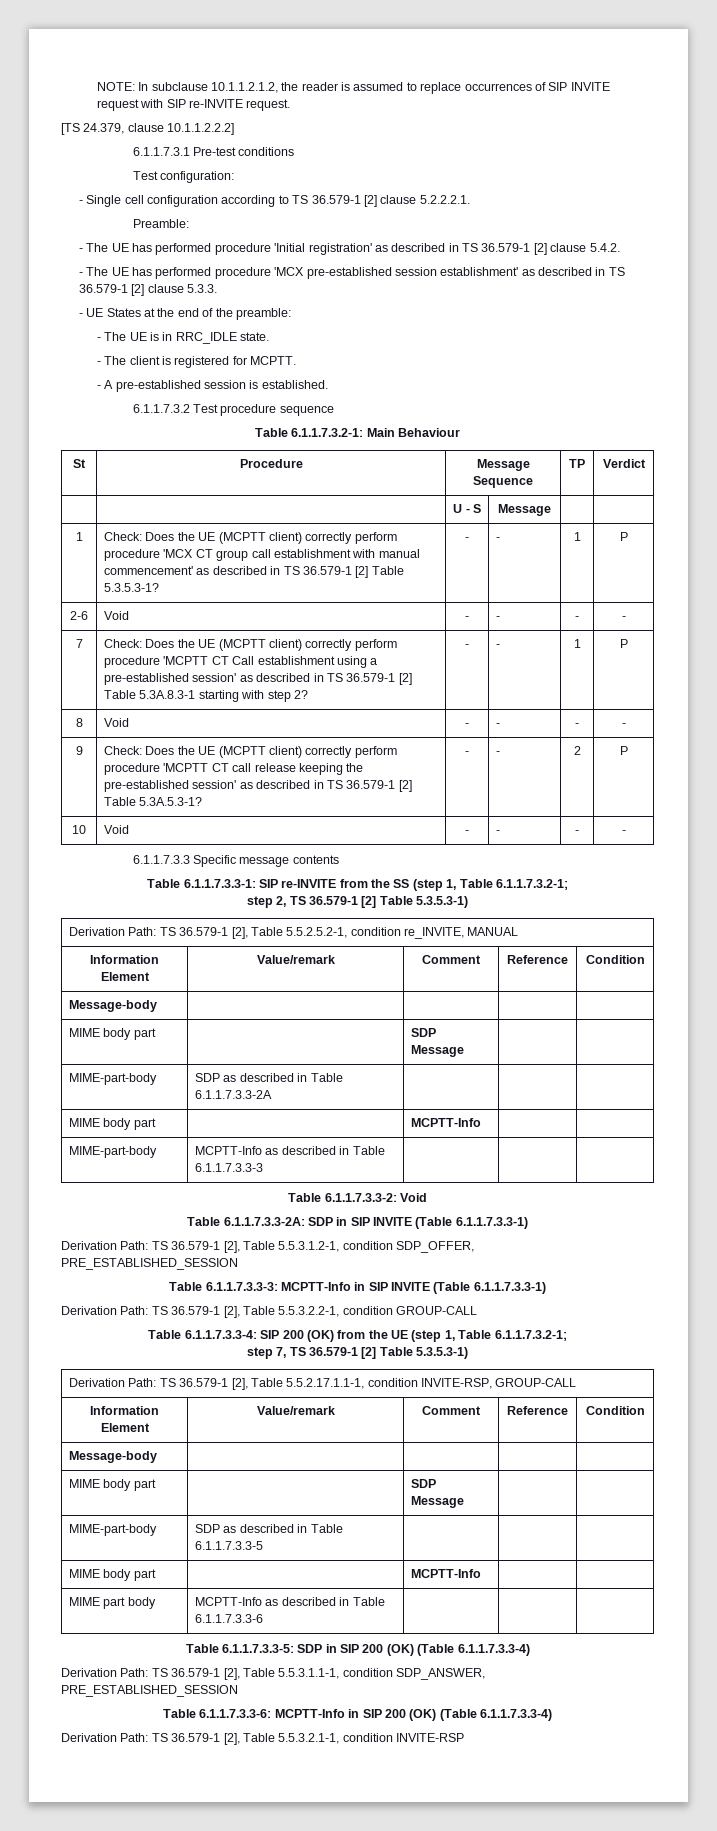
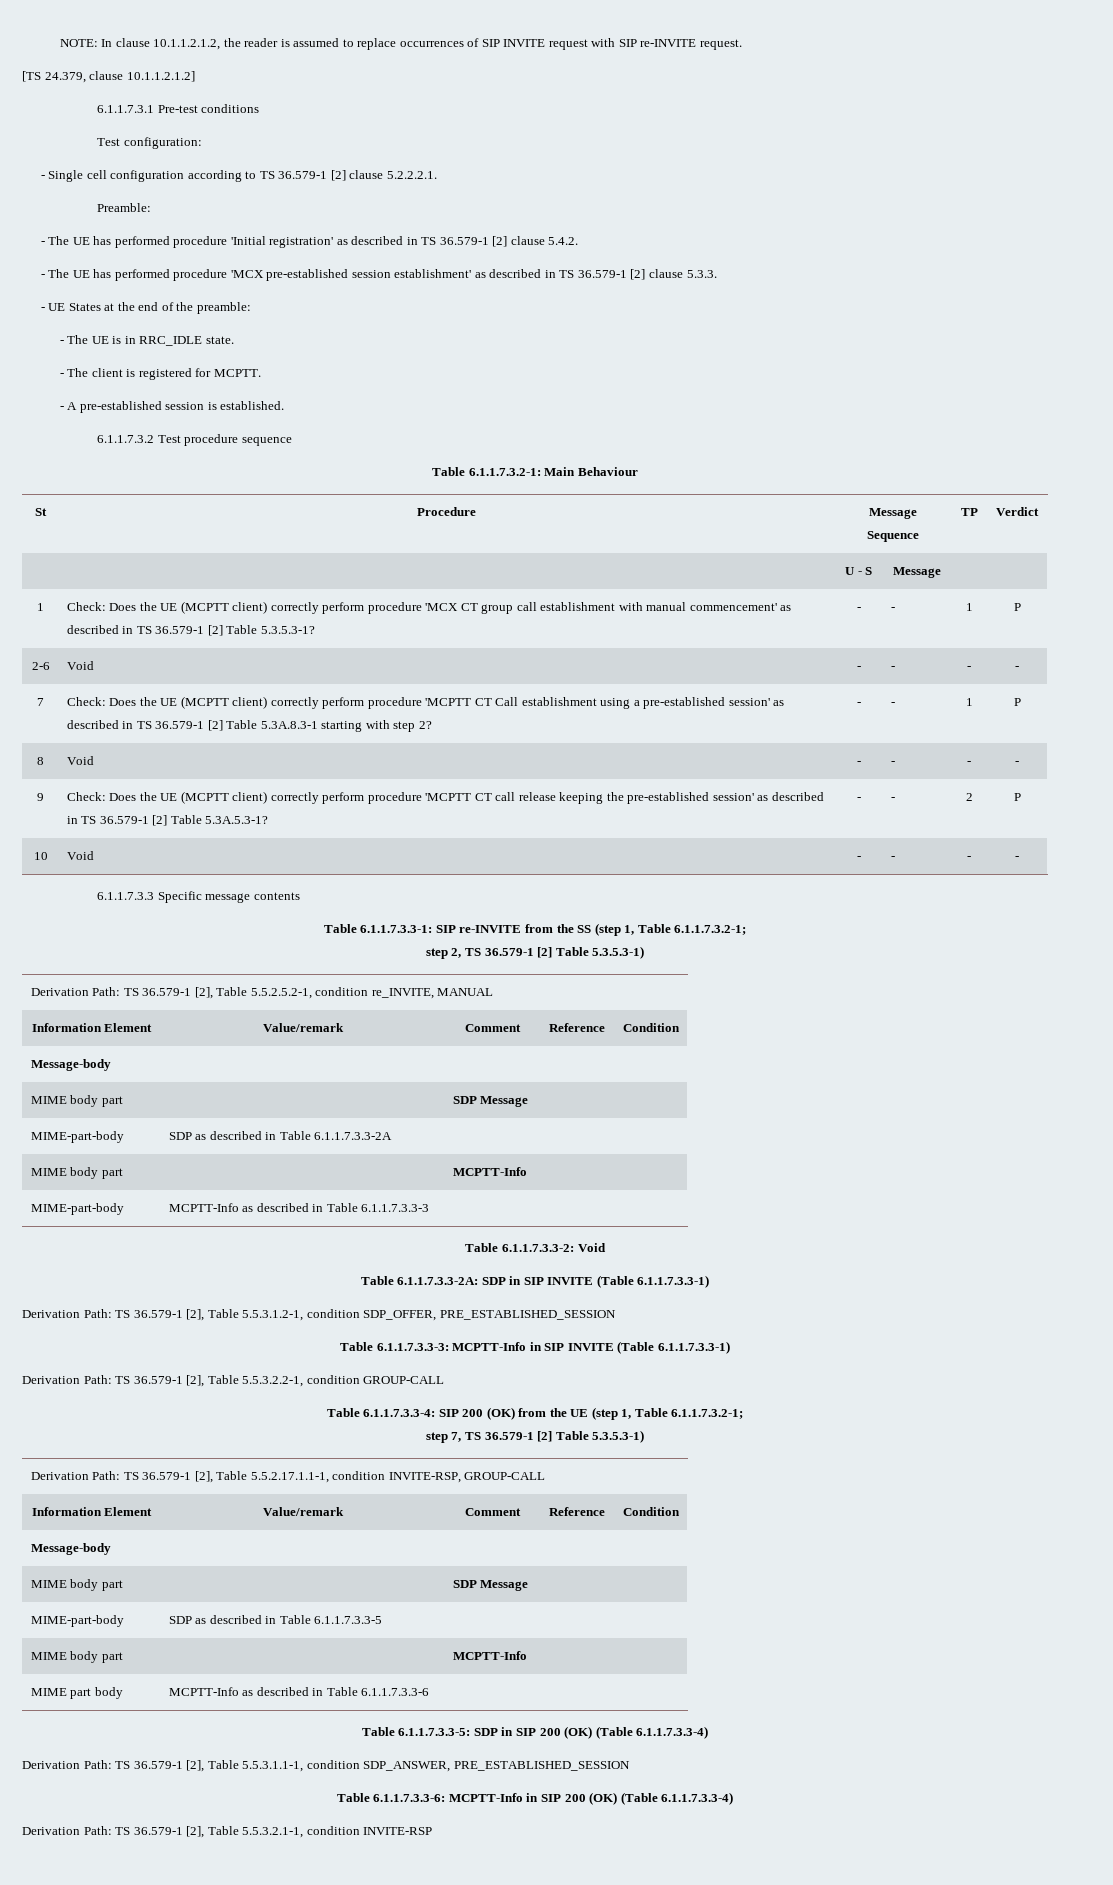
[151,82,208,91] subclause -> [115,38,150,47] clause
[167,123,235,135] 10.1.1.2.2.2] -> [126,71,195,82] 10.1.1.2.1.2]

